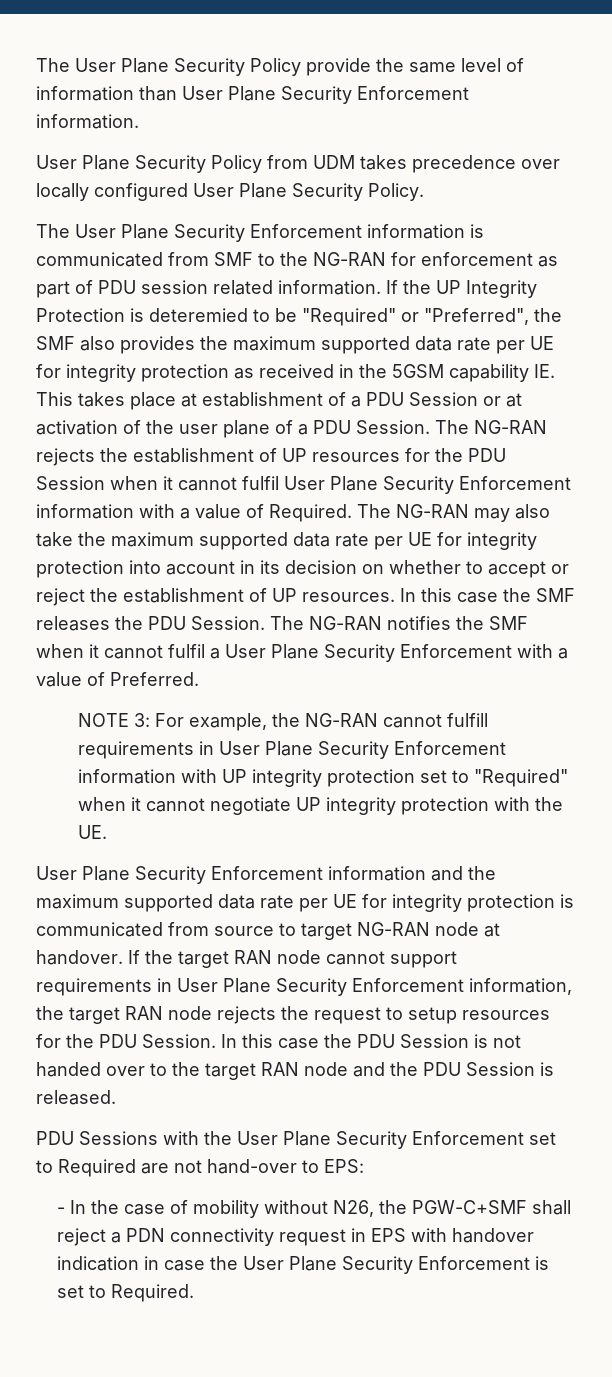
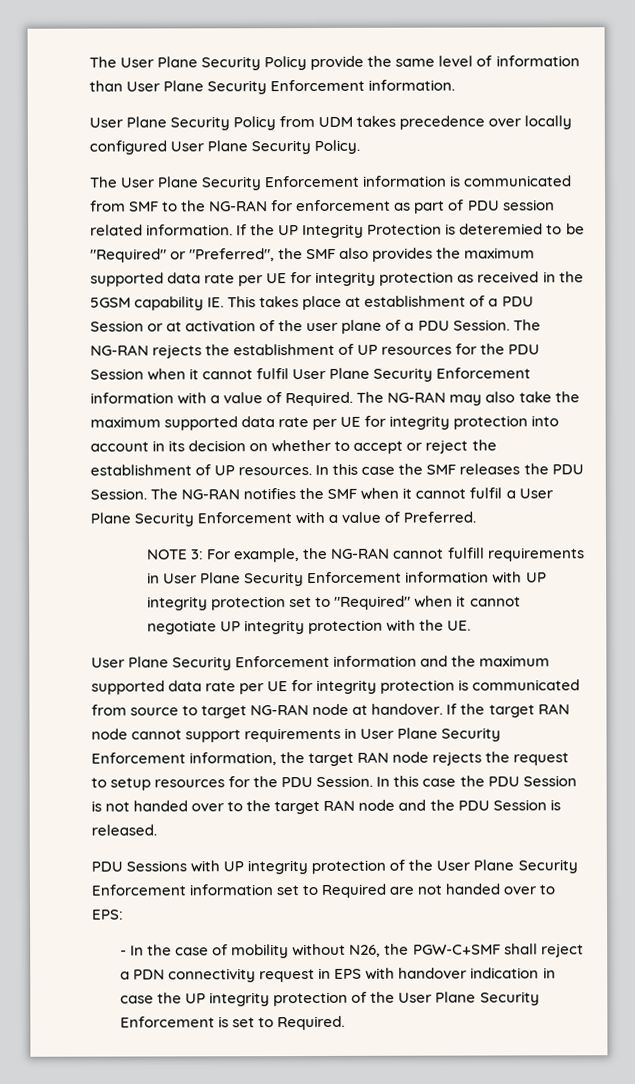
[204,1131,524,1149] the User Plane Security Enforcement -> [223,859,578,875] [91,884,274,896] UP integrity protection of the User Plane Security Enforcement information
[207,1159,297,1174] hand-over -> [445,883,537,895] handed over
(239, 1263) none -> [185,991,396,1007] UP integrity protection of the

